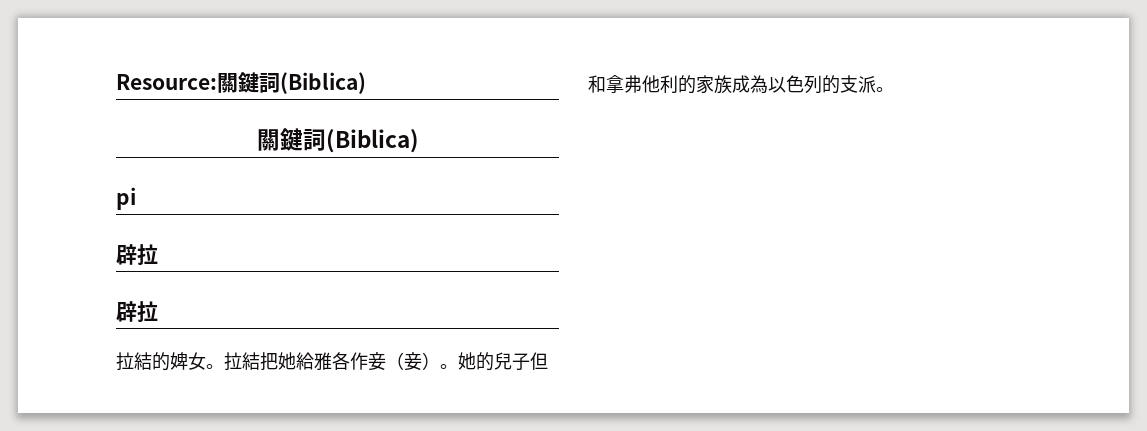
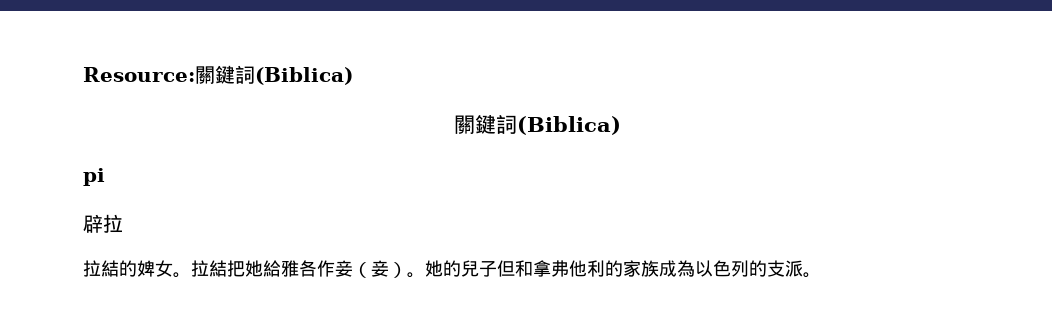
[116,301,158,322] // 辟拉 -> (123, 223) none

